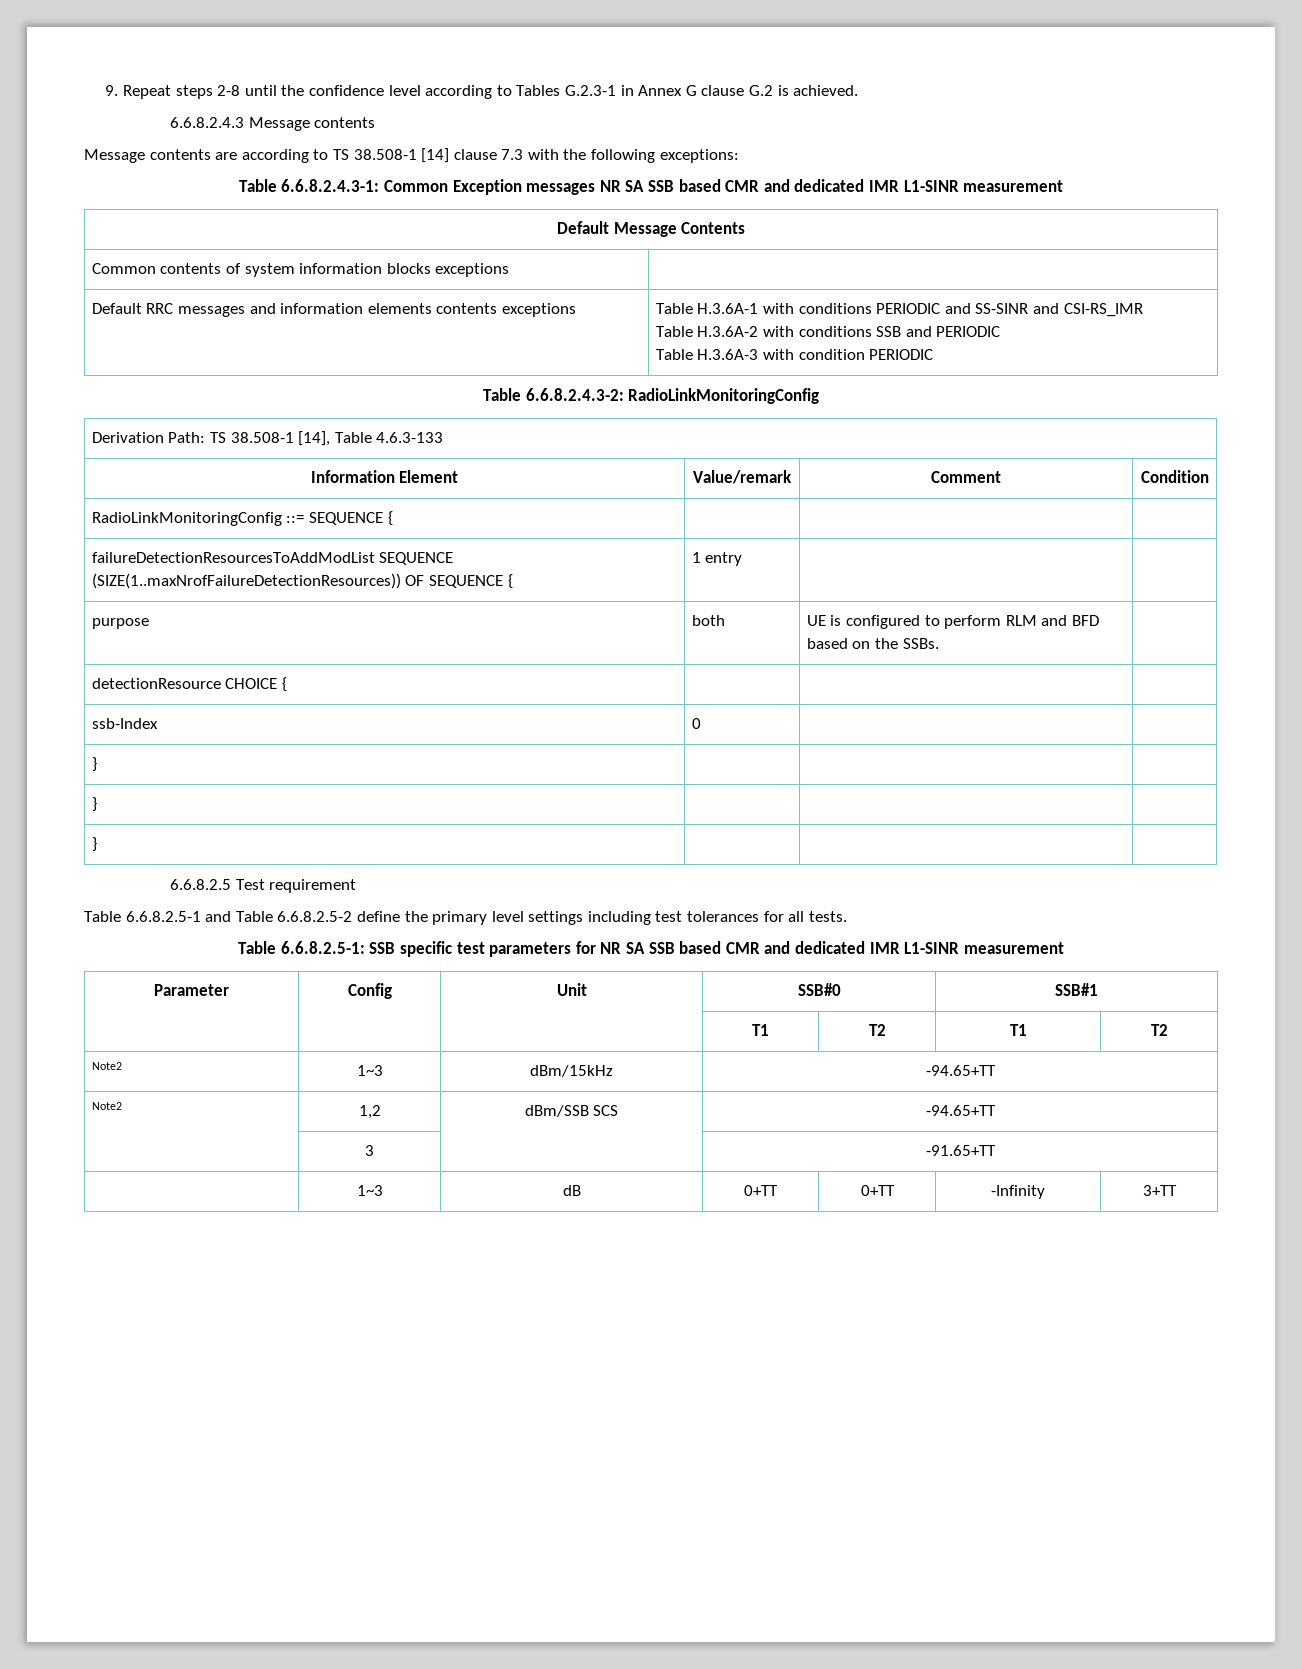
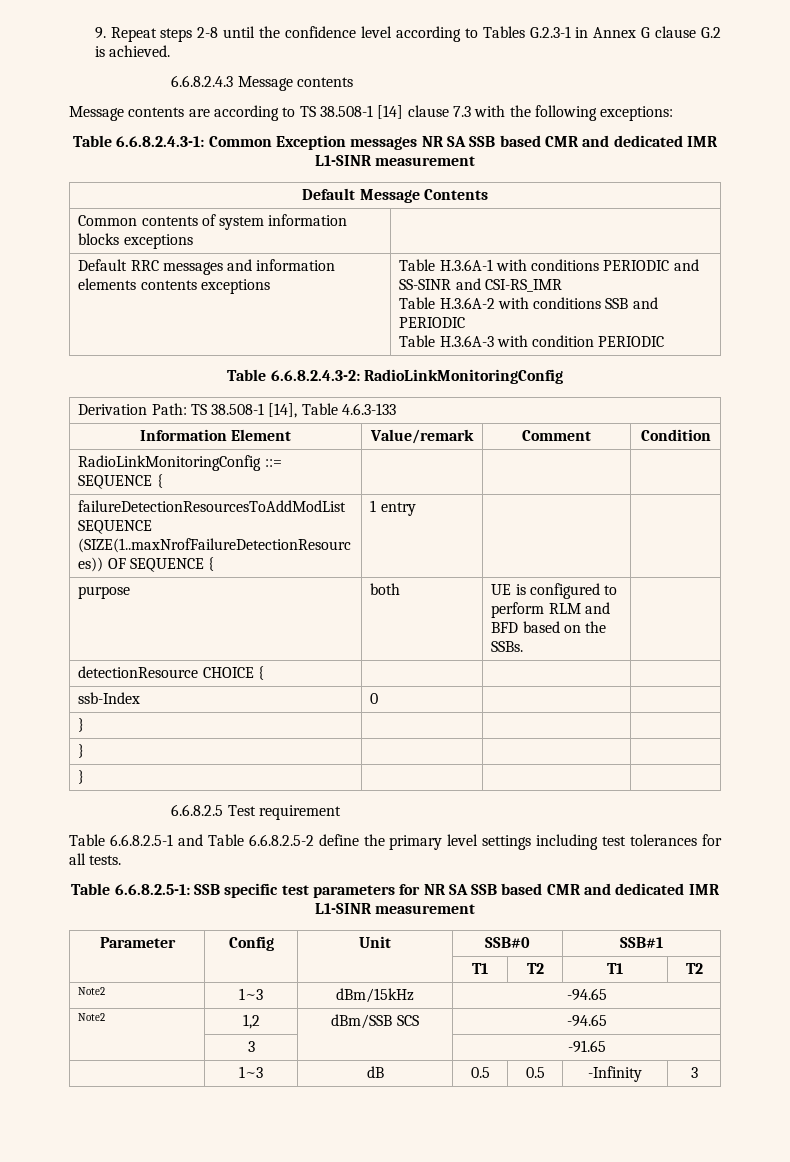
[925,1065,996,1076] -94.65+TT -> [566,988,607,1001] -94.65
[925,1105,996,1116] -94.65+TT -> [566,1014,607,1027] -94.65
[925,1145,996,1156] -91.65+TT -> [567,1040,606,1053] -91.65
[744,1185,778,1196] [860,1185,895,1196] 0+TT | 0+TT -> [470,1067,490,1078] [525,1067,545,1078] 0.5 | 0.5
[1142,1185,1177,1196] 3+TT -> [690,1067,698,1078] 3

